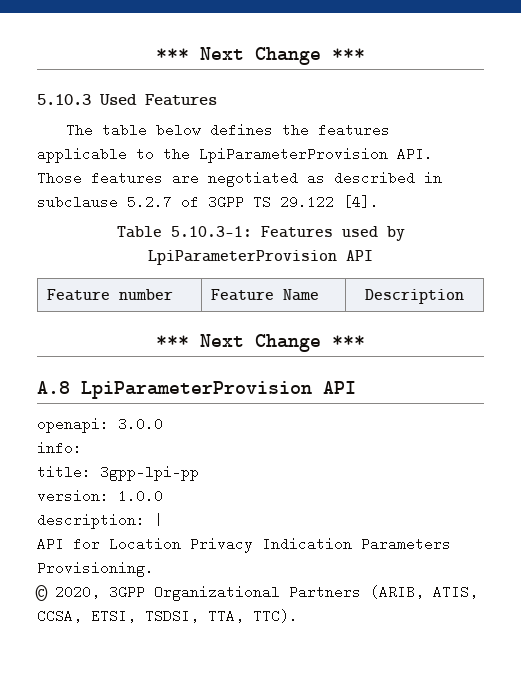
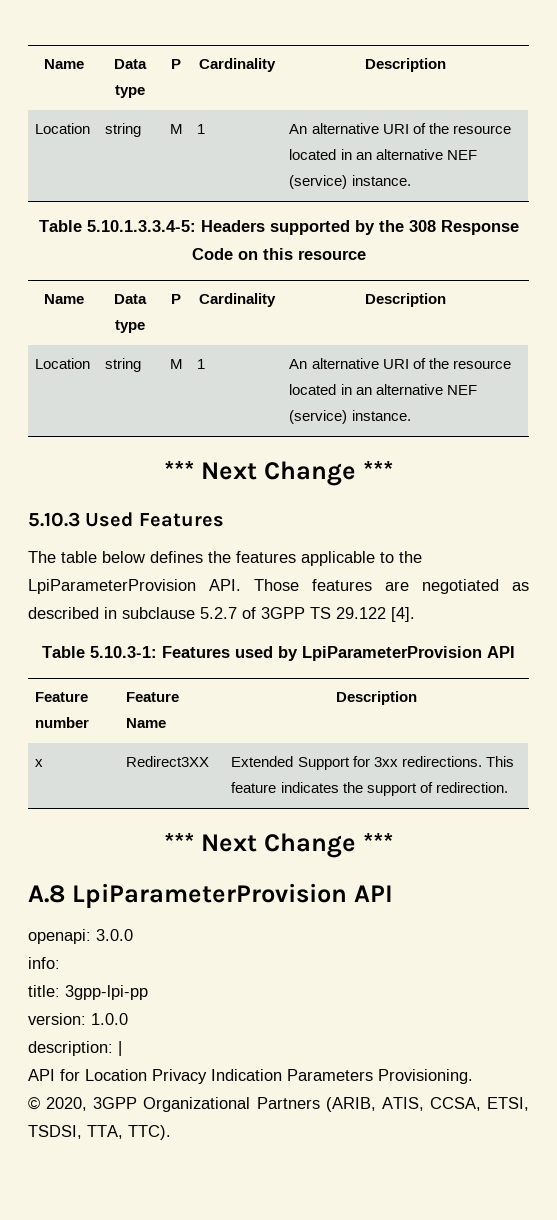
(156, 54) none -> [43,59,84,69] [114,59,147,69] [115,85,145,98] [171,59,181,69] [198,58,276,72] [365,58,446,72] [35,123,91,134] [105,123,142,137] [169,124,183,134] [197,124,206,134] [289,123,511,134] [289,149,477,160] [289,175,411,189] [38,220,519,235] [191,248,366,260] [43,294,84,304] [114,294,147,304] [115,320,145,333] [171,294,181,304] [198,293,276,307] [365,293,446,307] [35,358,91,369] [105,358,142,372] [169,359,183,369] [197,359,206,369] [289,358,511,369] [289,384,477,395] [289,410,411,424] Name | Data type | P | Cardinality | Description // Location | string | M | 1 | An alternative URI of the resource located in an alternative NEF (service) instance. // Table 5.10.1.3.3.4-5: Headers supported by the 308 Response Code on this resource // Name | Data type | P | Cardinality | Description // Location | string | M | 1 | An alternative URI of the resource located in an alternative NEF (service) instance. //
(464, 296) none -> [35,759,44,767] [126,756,210,767] [231,756,514,770] [231,782,508,796] // x | Redirect3XX | Extended Support for 3xx redirections. This feature indicates the support of redirection.

